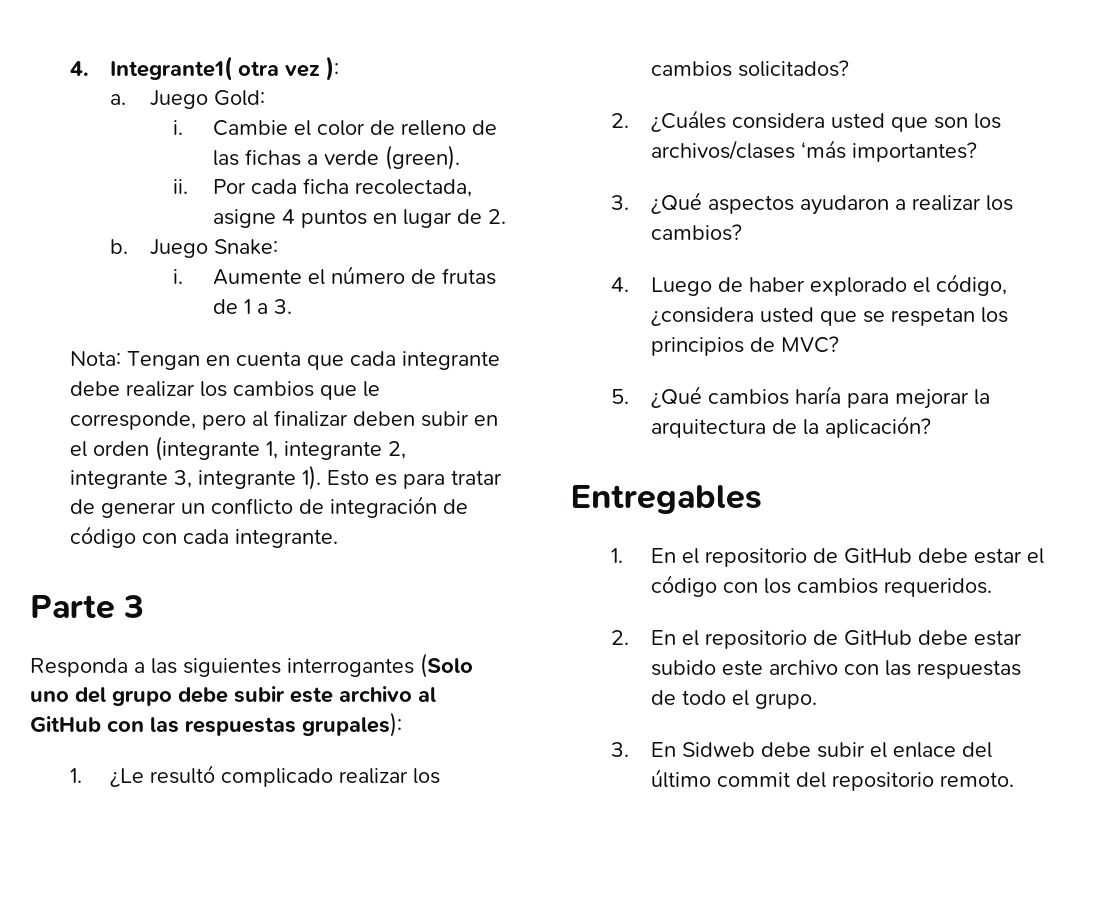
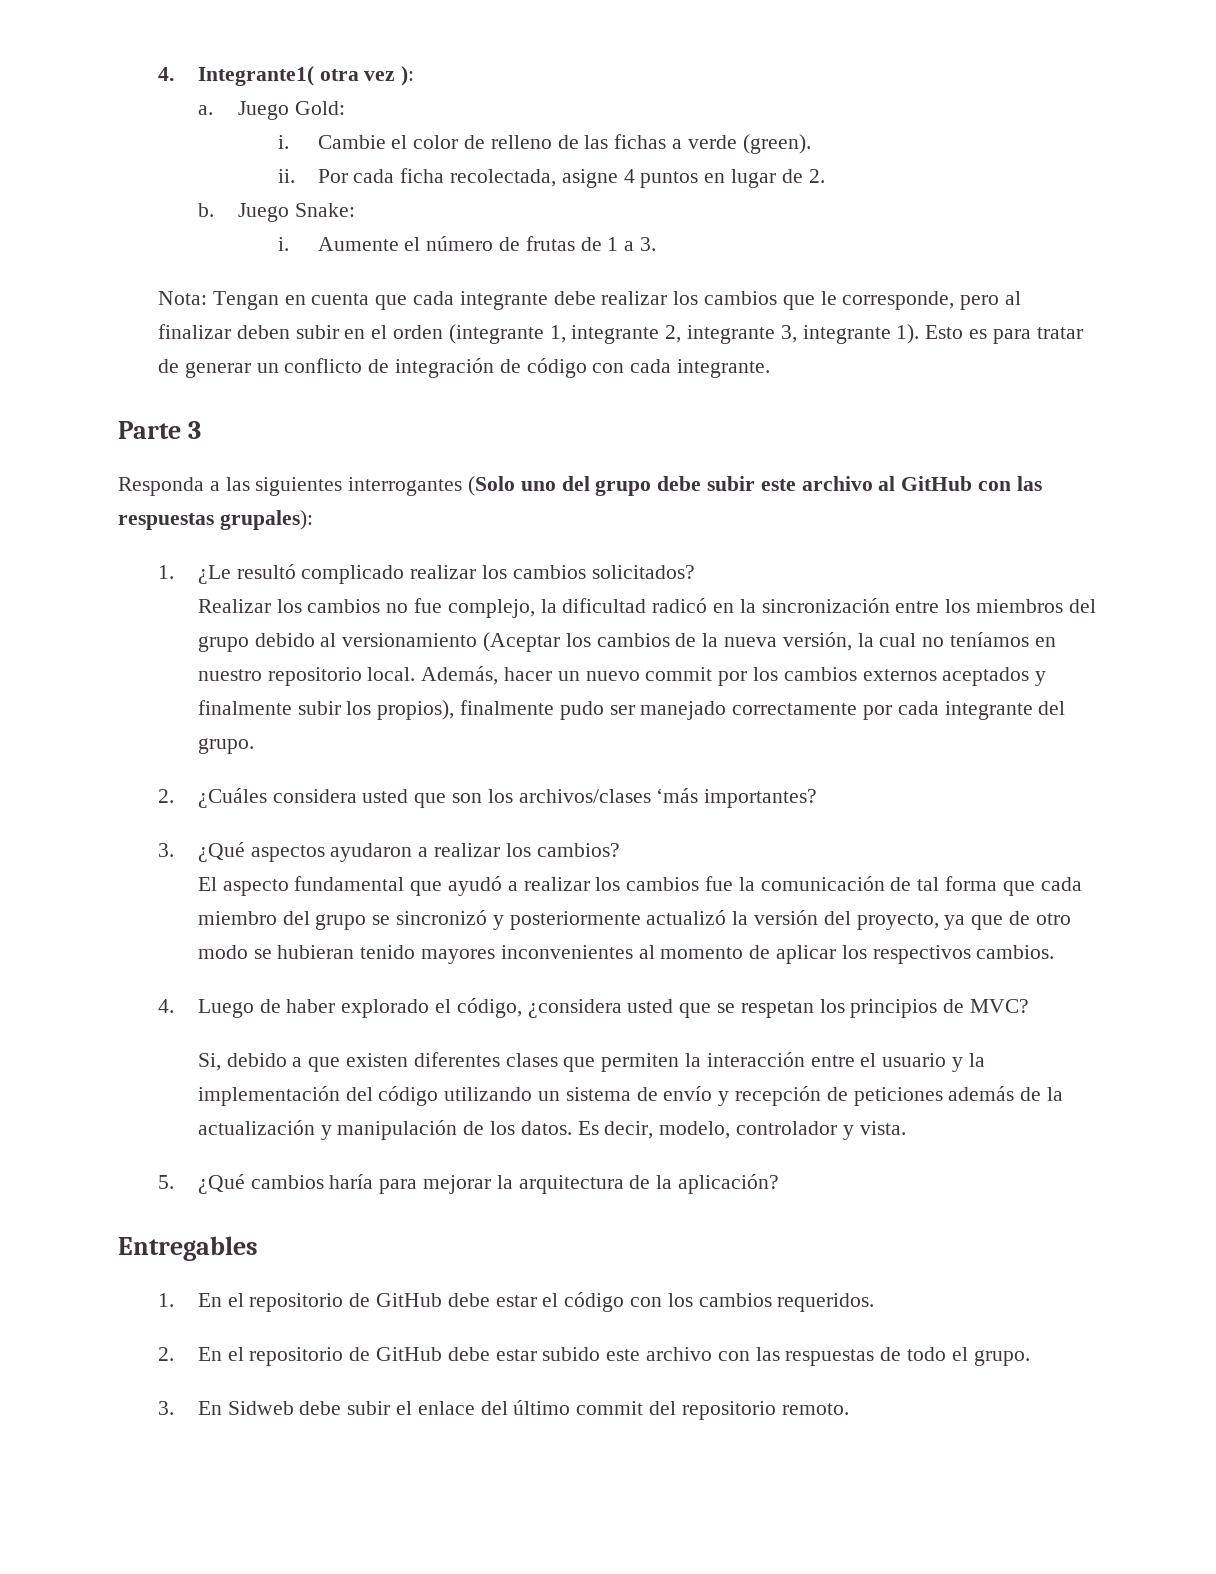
(849, 68) none -> [197,598,1096,618] [197,632,1056,652] [197,666,1047,686] [197,700,1066,720] [197,738,254,754] // Realizar los cambios no fue complejo, la dificultad radicó en la sincronización entre los miembros del grupo debido al versionamiento (Aceptar los cambios de la nueva versión, la cual no teníamos en nuestro repositorio local. Además, hacer un nuevo commit por los cambios externos aceptados y finalmente subir los propios), finalmente pudo ser manejado correctamente por cada integrante del grupo.
(742, 232) none -> [197,876,1082,896] [197,910,1071,930] [197,945,1055,964] // El aspecto fundamental que ayudó a realizar los cambios fue la comunicación de tal forma que cada miembro del grupo se sincronizó y posteriormente actualizó la versión del proyecto, ya que de otro modo se hubieran tenido mayores inconvenientes al momento de aplicar los respectivos cambios.
(839, 344) none -> [197,1052,985,1072] [197,1086,1064,1106] [197,1120,906,1140] // Si, debido a que existen diferentes clases que permiten la interacción entre el usuario y la implementación del código utilizando un sistema de envío y recepción de peticiones además de la actualización y manipulación de los datos. Es decir, modelo, controlador y vista.

